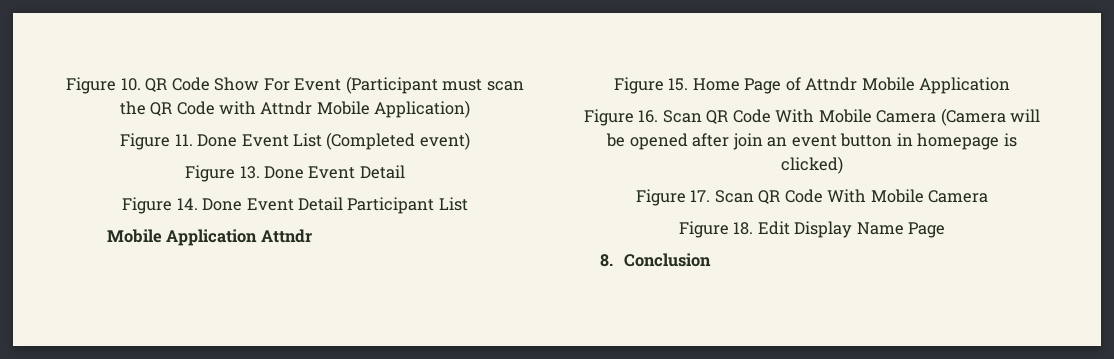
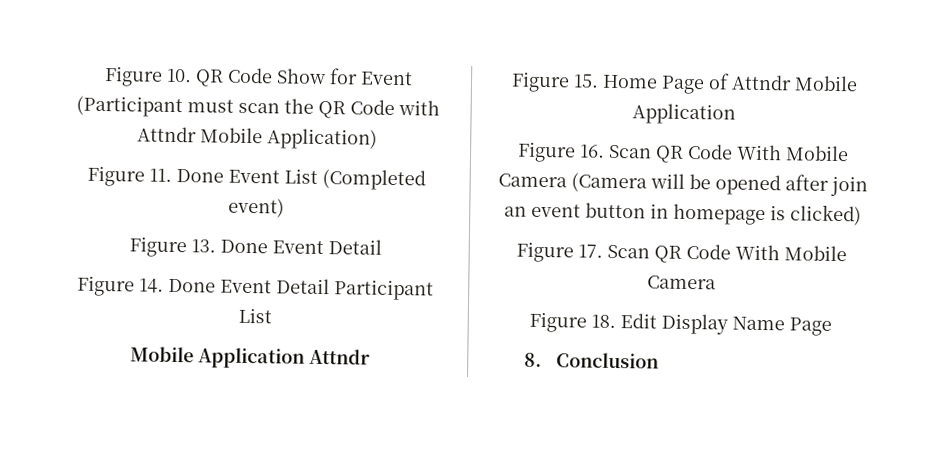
[263,78,290,91] For -> [328,68,358,85] for

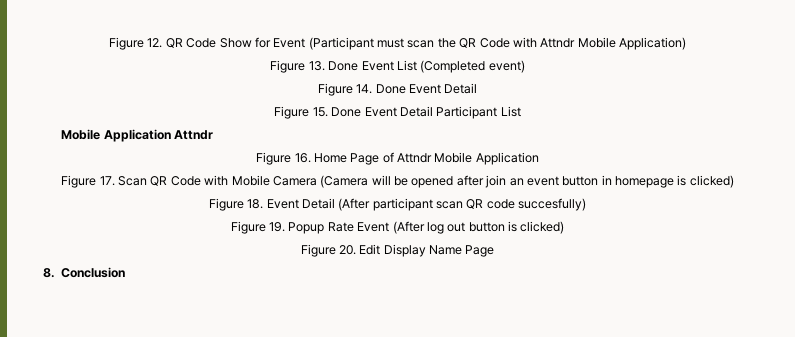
[103,66,192,87] Figure 10. -> [109,37,163,50] Figure 12.
[149,168,172,182] 11. -> [308,61,325,71] 13.
[191,239,216,253] 13. -> [356,84,373,94] 14.
[139,278,164,293] 14. -> [312,107,328,117] 15.
[572,73,599,88] 15. -> [294,153,311,163] 16.
[580,143,782,163] 16. Scan QR Code With -> [99,175,229,186] 17. Scan QR Code with
[578,243,847,263] [647,275,716,290] [529,311,616,333] 17. Scan QR Code With Mobile Camera // Figure 18. -> [247,198,587,211] [230,221,565,234] [300,244,356,257] 18. Event Detail (After participant scan QR code succesfully) // Figure 19. Popup Rate Event (After log out button is clicked) // Figure 20.

